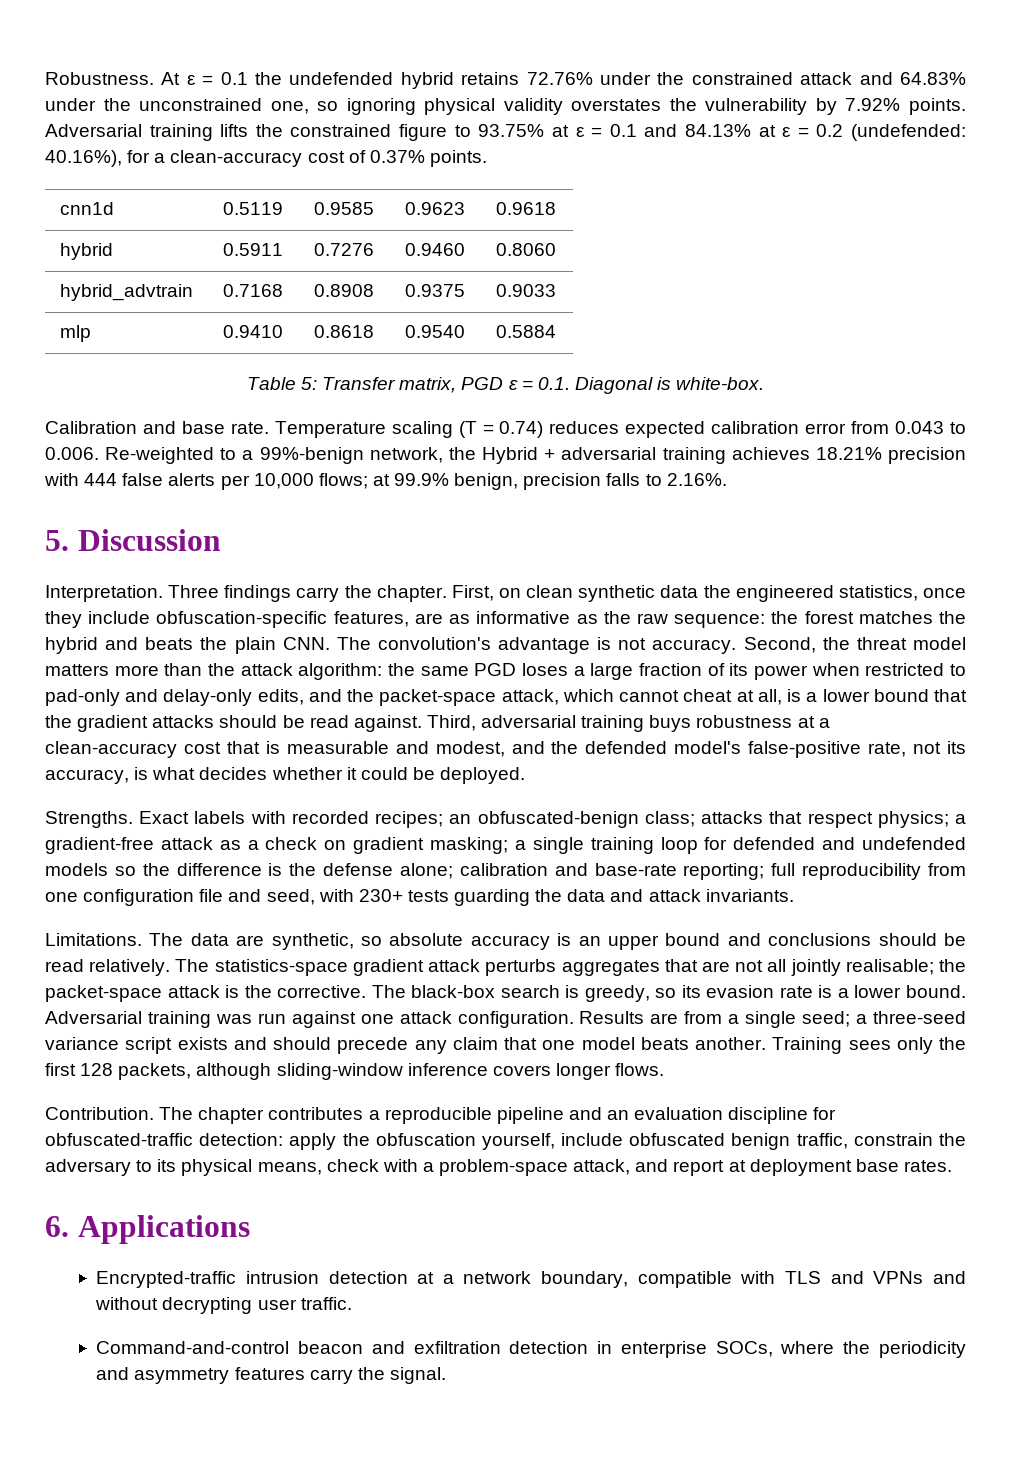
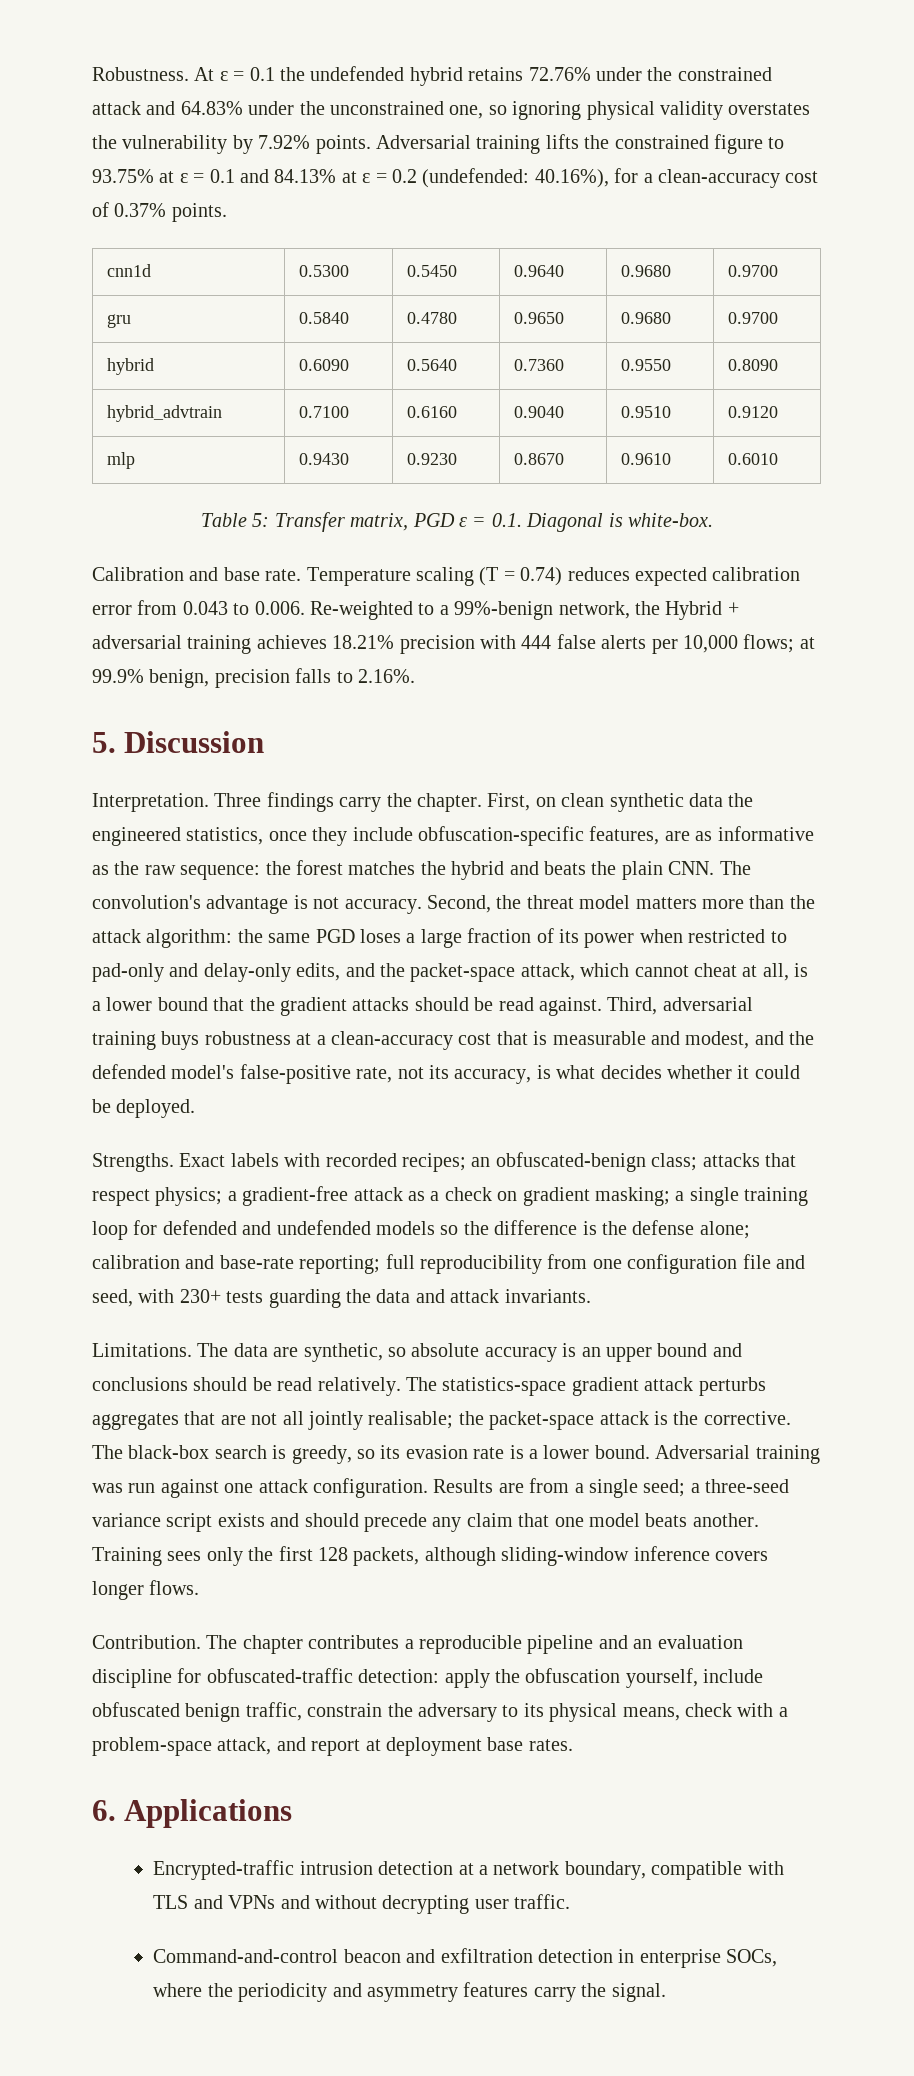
[222,202,283,215] [313,202,374,215] [404,202,465,215] [495,202,556,215] [59,243,113,260] [222,243,283,256] [313,243,374,256] [404,243,465,256] [495,243,556,256] [59,284,193,301] [222,284,283,297] [313,284,374,297] [404,284,465,297] [495,284,556,297] [59,325,91,342] [222,325,283,338] [313,325,374,338] [404,325,465,338] [495,325,556,338] 0.5119 | 0.9585 | 0.9623 | 0.9618 // hybrid | 0.5911 | 0.7276 | 0.9460 | 0.8060 // hybrid_advtrain | 0.7168 | 0.8908 | 0.9375 | 0.9033 // mlp | 0.9410 | 0.8618 | 0.9540 | 0.5884 -> [299,265,350,277] [407,265,458,277] [514,265,565,277] [621,265,672,277] [728,265,779,277] [107,314,132,328] [299,312,350,324] [407,312,458,324] [514,312,565,324] [621,312,672,324] [728,312,779,324] [107,358,155,375] [299,359,350,371] [407,359,458,371] [514,359,565,371] [621,359,672,371] [728,359,779,371] [107,405,223,422] [299,406,350,418] [407,406,458,418] [514,406,565,418] [621,406,672,418] [728,406,779,418] [107,452,136,469] [299,453,350,465] [407,453,458,465] [514,453,565,465] [621,453,672,465] [728,453,779,465] 0.5300 | 0.5450 | 0.9640 | 0.9680 | 0.9700 // gru | 0.5840 | 0.4780 | 0.9650 | 0.9680 | 0.9700 // hybrid | 0.6090 | 0.5640 | 0.7360 | 0.9550 | 0.8090 // hybrid_advtrain | 0.7100 | 0.6160 | 0.9040 | 0.9510 | 0.9120 // mlp | 0.9430 | 0.9230 | 0.8670 | 0.9610 | 0.6010

